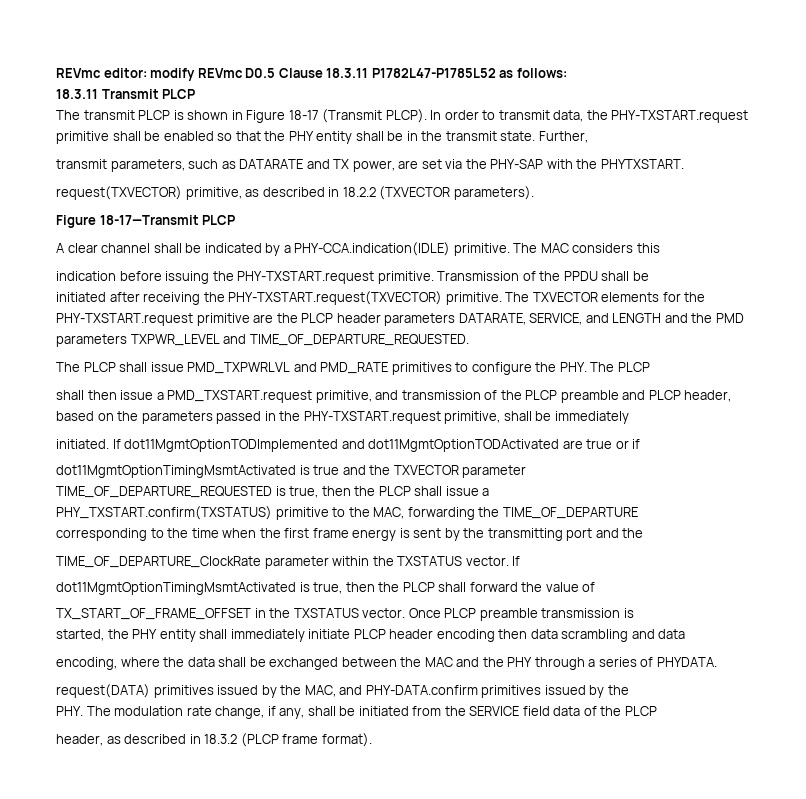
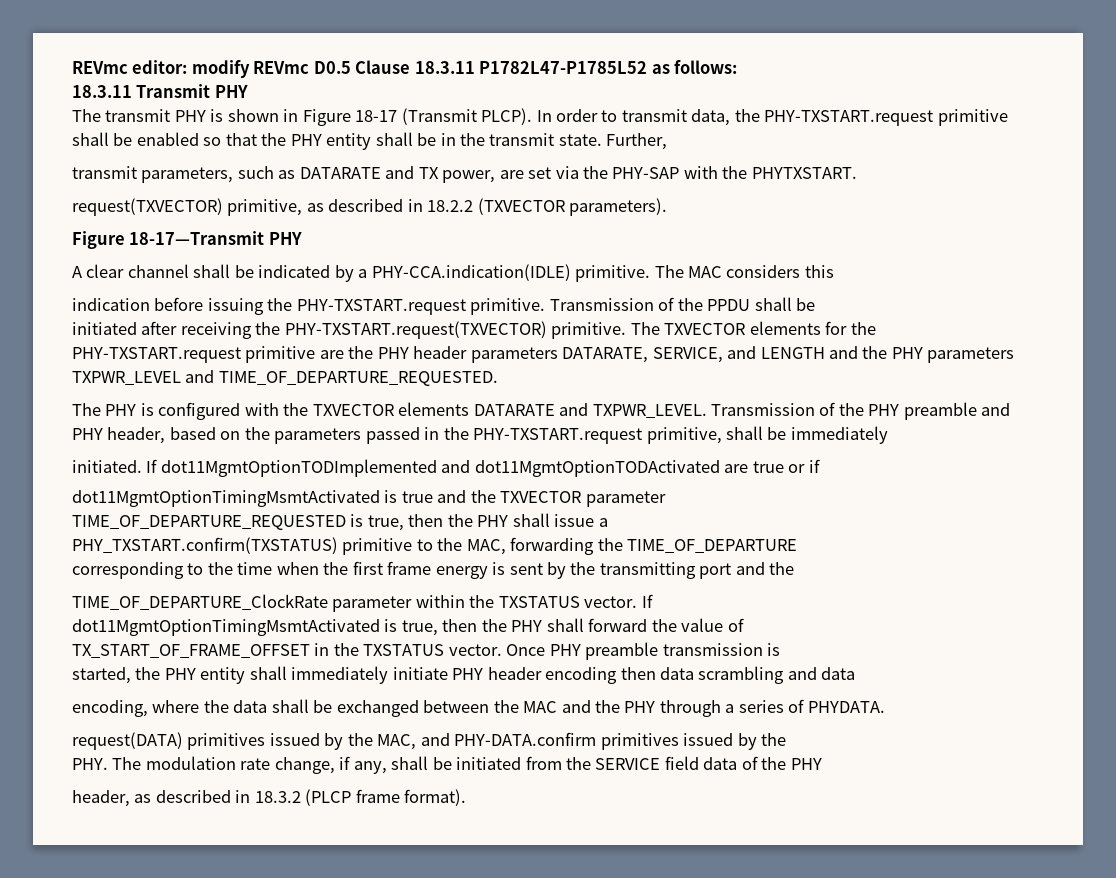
[162,89,196,99] PLCP -> [214,85,248,98] PHY
[138,110,171,120] PLCP -> [174,110,206,122] PHY
[202,215,236,225] PLCP -> [268,232,302,245] PHY
[301,313,334,323] PLCP -> [377,347,409,359] PHY
[715,313,744,323] PMD -> [891,347,923,359] PHY
[83,362,650,375] [56,390,558,403] PLCP shall issue PMD_TXPWRLVL and PMD_RATE primitives to configure the PHY. The PLCP // shall then issue a PMD_TXSTART.request primitive, and transmission of the PLCP -> [105,402,900,420] PHY is configured with the TXVECTOR elements DATARATE and TXPWR_LEVEL. Transmission of the PHY
[648,390,681,400] PLCP -> [72,428,103,440] PHY
[378,486,411,496] PLCP -> [477,515,509,527] PHY
[402,582,435,592] PLCP -> [511,620,543,632] PHY
[444,608,477,618] PLCP -> [549,644,581,656] PHY
[353,629,386,639] PLCP -> [452,668,484,680] PHY
[624,706,657,716] PLCP -> [790,758,822,770] PHY

